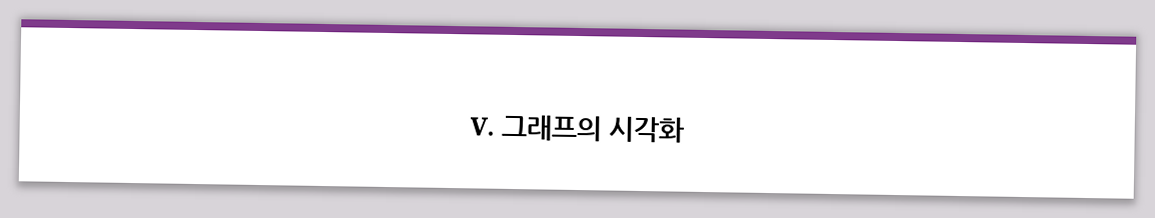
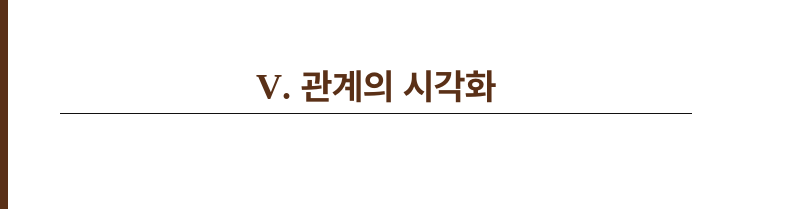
[500,114,602,142] 그래프의 -> [300,70,394,103] 관계의

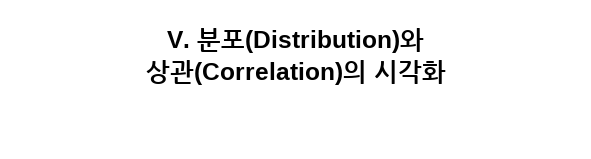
[300,70,394,103] 관계의 -> [197,28,424,53] [145,60,367,85] 분포(Distribution)와 상관(Correlation)의

